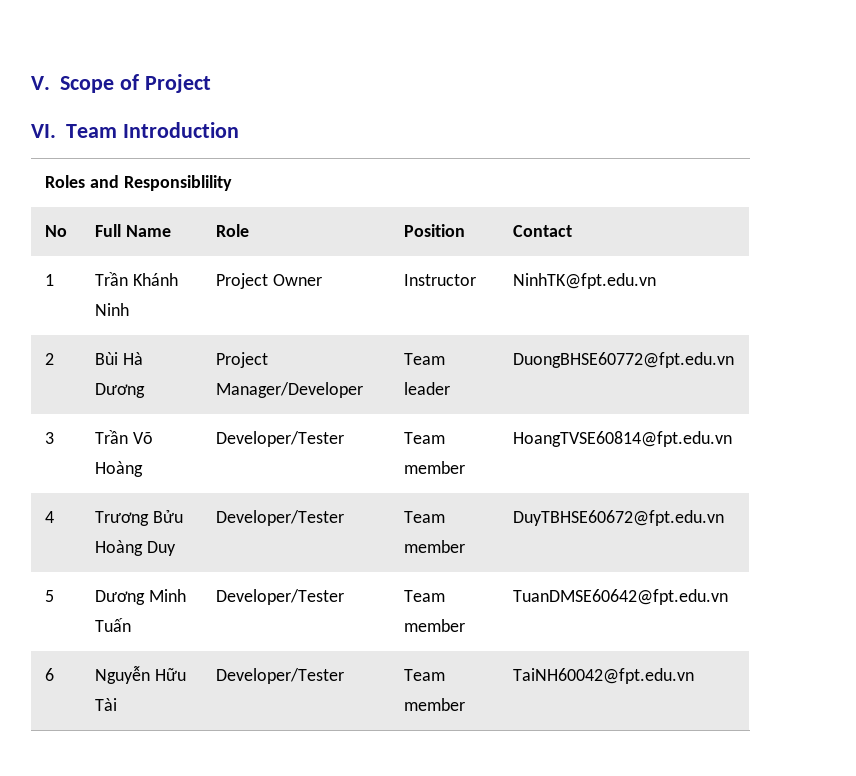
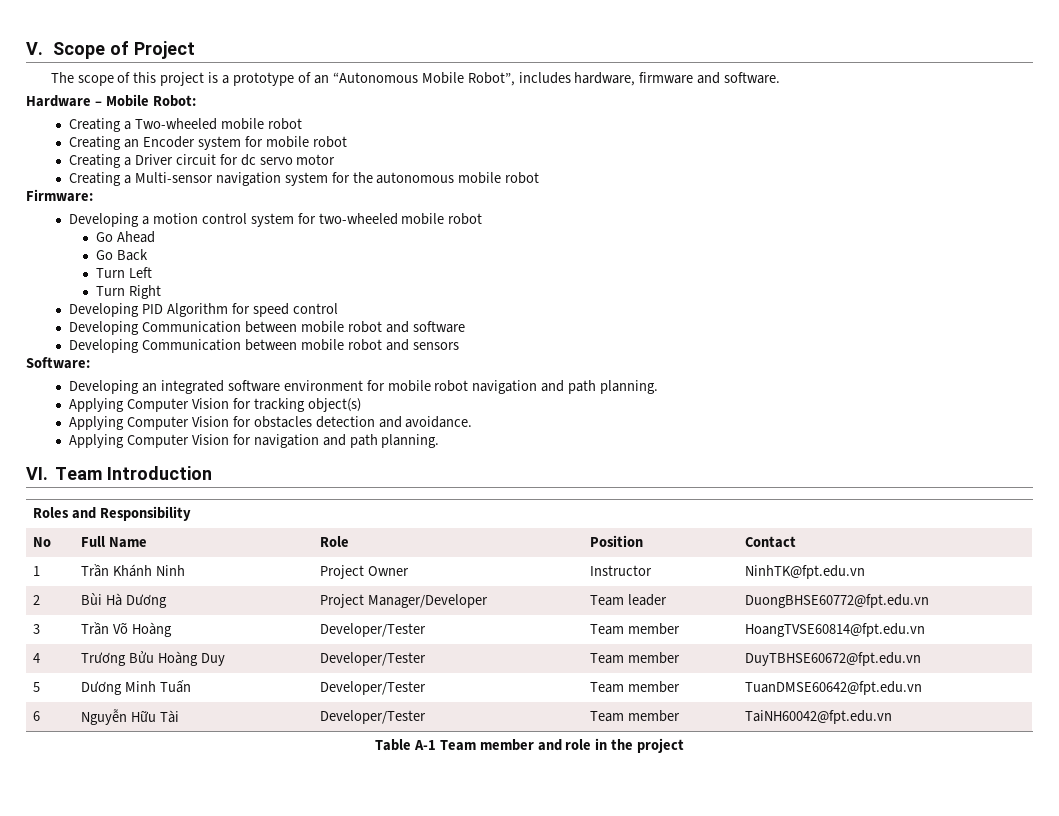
(211, 83) none -> [50,72,781,86] [26,94,196,107] [69,118,302,132] [69,136,347,150] [69,154,336,168] [69,172,540,186] [26,189,93,202] [69,213,483,227] [96,231,156,243] [96,249,149,261] [96,267,153,278] [96,285,162,299] [69,303,338,317] [69,321,465,335] [69,339,459,353] [26,357,90,369] [69,380,659,394] [69,398,361,412] [69,416,473,430] [69,434,440,448] // The scope of this project is a prototype of an “Autonomous Mobile Robot”, includes hardware, firmware and software. // Hardware – Mobile Robot: // Creating a Two-wheeled mobile robot // Creating an Encoder system for mobile robot // Creating a Driver circuit for dc servo motor // Creating a Multi-sensor navigation system for the autonomous mobile robot // Firmware: // Developing a motion control system for two-wheeled mobile robot // Go Ahead // Go Back // Turn Left // Turn Right // Developing PID Algorithm for speed control // Developing Communication between mobile robot and software // Developing Communication between mobile robot and sensors // Software: // Developing an integrated software environment for mobile robot navigation and path planning. // Applying Computer Vision for tracking object(s) // Applying Computer Vision for obstacles detection and avoidance. // Applying Computer Vision for navigation and path planning.
[123,175,232,191] Responsiblility -> [99,506,191,521] Responsibility
(694, 676) none -> [374,738,685,753] // Table A-1 Team member and role in the project

